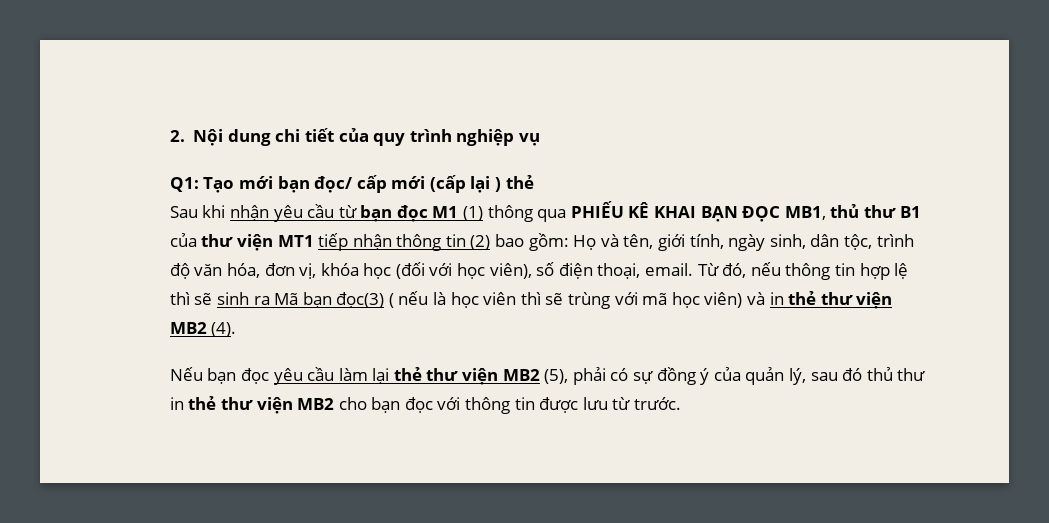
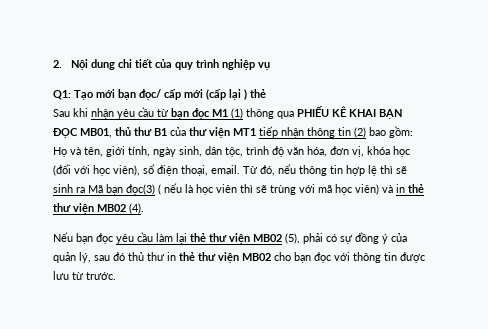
[784,206,826,220] MB1, -> [80,128,113,138] MB01,
[169,322,207,334] MB2 -> [97,204,127,212] MB02
[502,369,540,381] MB2 -> [253,234,283,242] MB02
[297,398,335,410] MB2 -> [242,253,272,261] MB02

